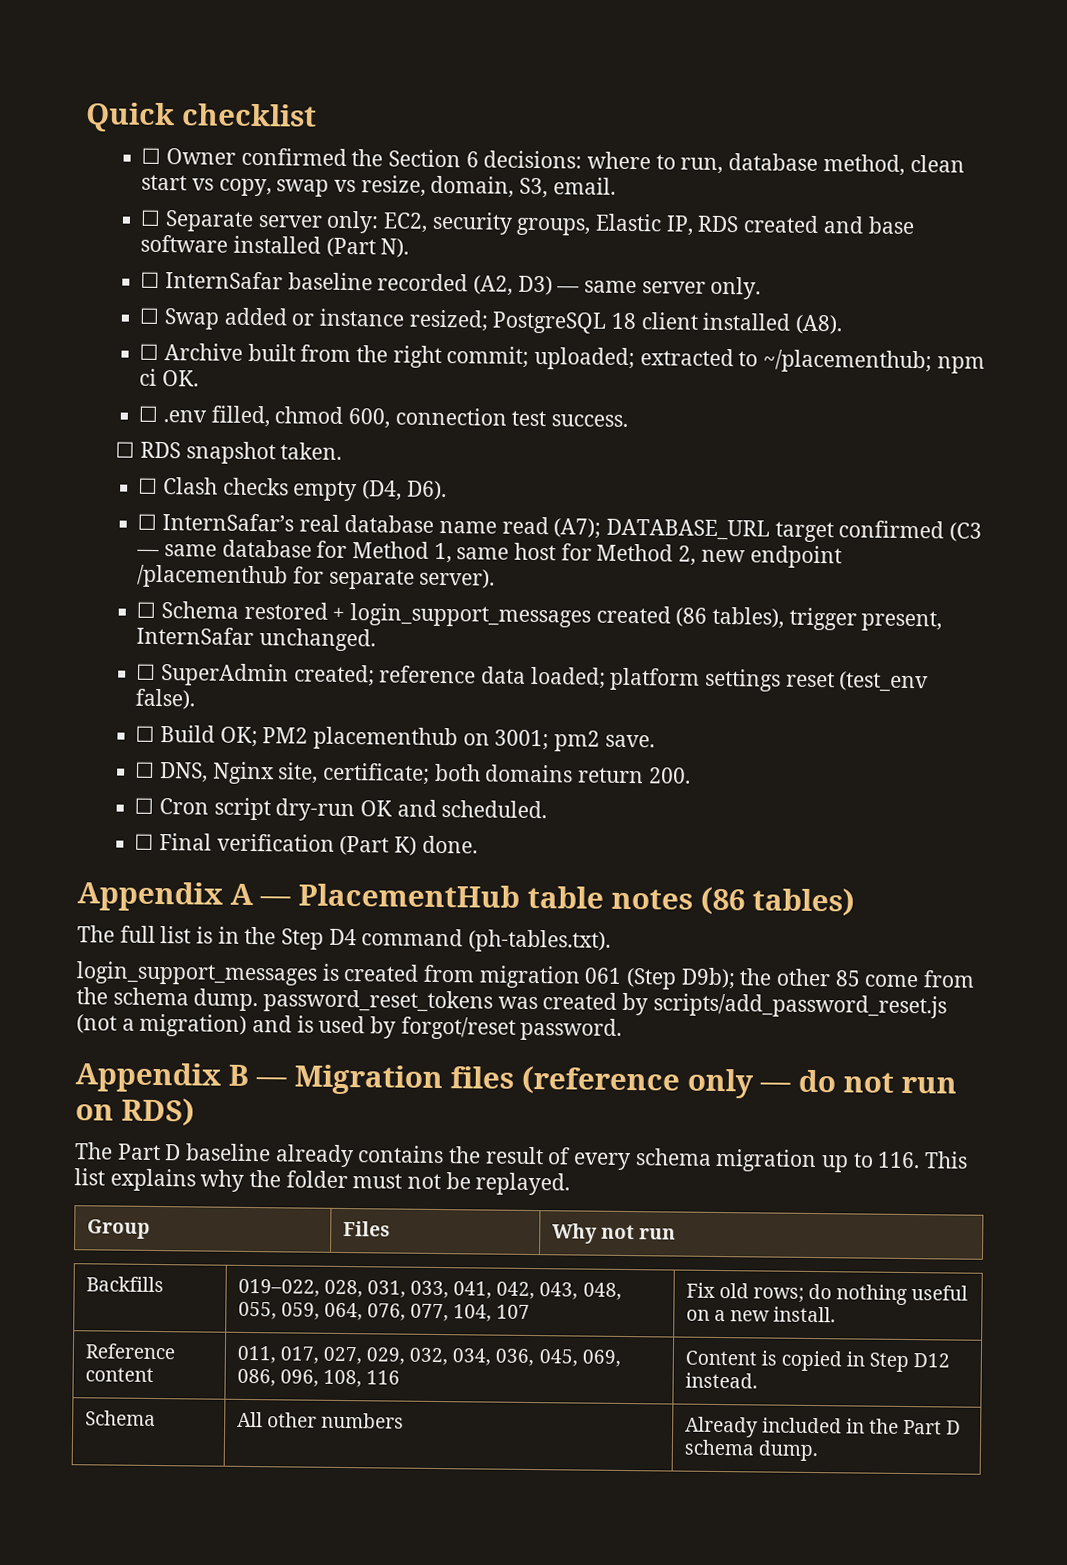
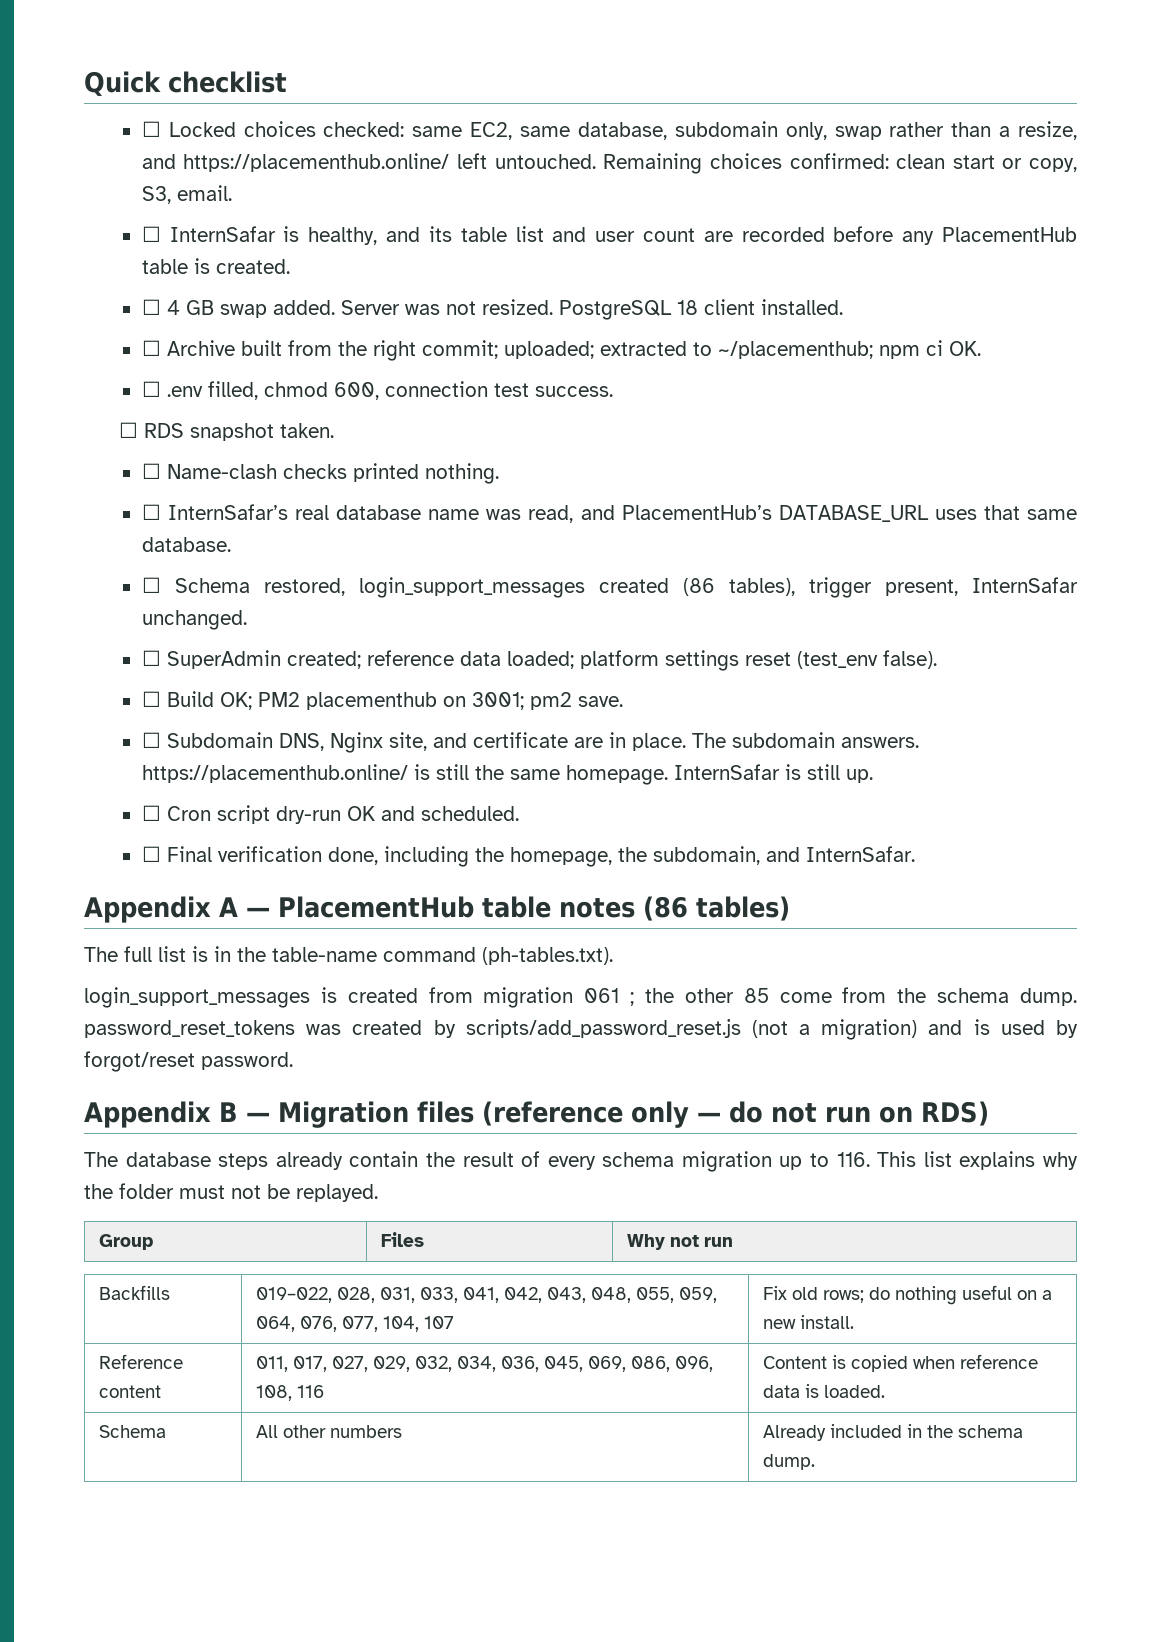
[166,147,965,176] [141,174,616,199] [140,209,915,236] [140,234,410,258] [140,271,762,300] [139,307,489,332] Owner confirmed the Section 6 decisions: where to run, database method, clean start vs copy, swap vs resize, domain, S3, email. // ☐ Separate server only: EC2, security groups, Elastic IP, RDS created and base software installed (Part N). // ☐ InternSafar baseline recorded (A2, D3) — same server only. // ☐ Swap added or instance resized; -> [168,121,1078,140] [141,153,1078,174] [141,185,232,204] [141,226,1077,245] [141,258,290,274] [141,299,553,318] Locked choices checked: same EC2, same database, subdomain only, swap rather than a resize, and https://placementhub.online/ left untouched. Remaining choices confirmed: clean start or copy, S3, email. // ☐ InternSafar is healthy, and its table list and user count are recorded before any PlacementHub table is created. // ☐ 4 GB swap added. Server was not resized.
[702,312,843,335] installed (A8). -> [760,299,843,315] installed.
[163,477,447,502] Clash checks empty (D4, D6). -> [166,463,499,484] Name-clash checks printed nothing.
[501,516,983,543] [136,539,842,569] [137,564,496,590] read (A7); DATABASE_URL target confirmed (C3 — same database for Method 1, same host for Method 2, new endpoint /placementhub for separate server). -> [486,505,1077,523] [141,537,231,552] was read, and PlacementHub’s DATABASE_URL uses that same database.
[243,601,346,620] restored + -> [263,578,345,596] restored,
(156, 769) none -> [166,732,273,748] Subdomain
[322,762,691,785] certificate; both domains return 200. -> [432,732,919,751] [141,764,873,785] and certificate are in place. The subdomain answers. https://placementhub.online/ is still the same homepage. InternSafar is still up.
[339,835,478,856] (Part K) done. -> [327,846,915,867] done, including the homepage, the subdomain, and InternSafar.
[281,928,357,950] Step D4 -> [272,947,377,962] table-name
[626,967,736,990] (Step D9b); -> [630,992,635,1006] ;
[116,1143,445,1168] Part D baseline already contains -> [125,1151,419,1170] database steps already contain
[846,1351,951,1373] [684,1372,758,1389] in Step D12 instead. -> [913,1354,1039,1369] [763,1384,886,1398] when reference data is loaded.
[903,1419,962,1435] Part D -> (954, 1431) none

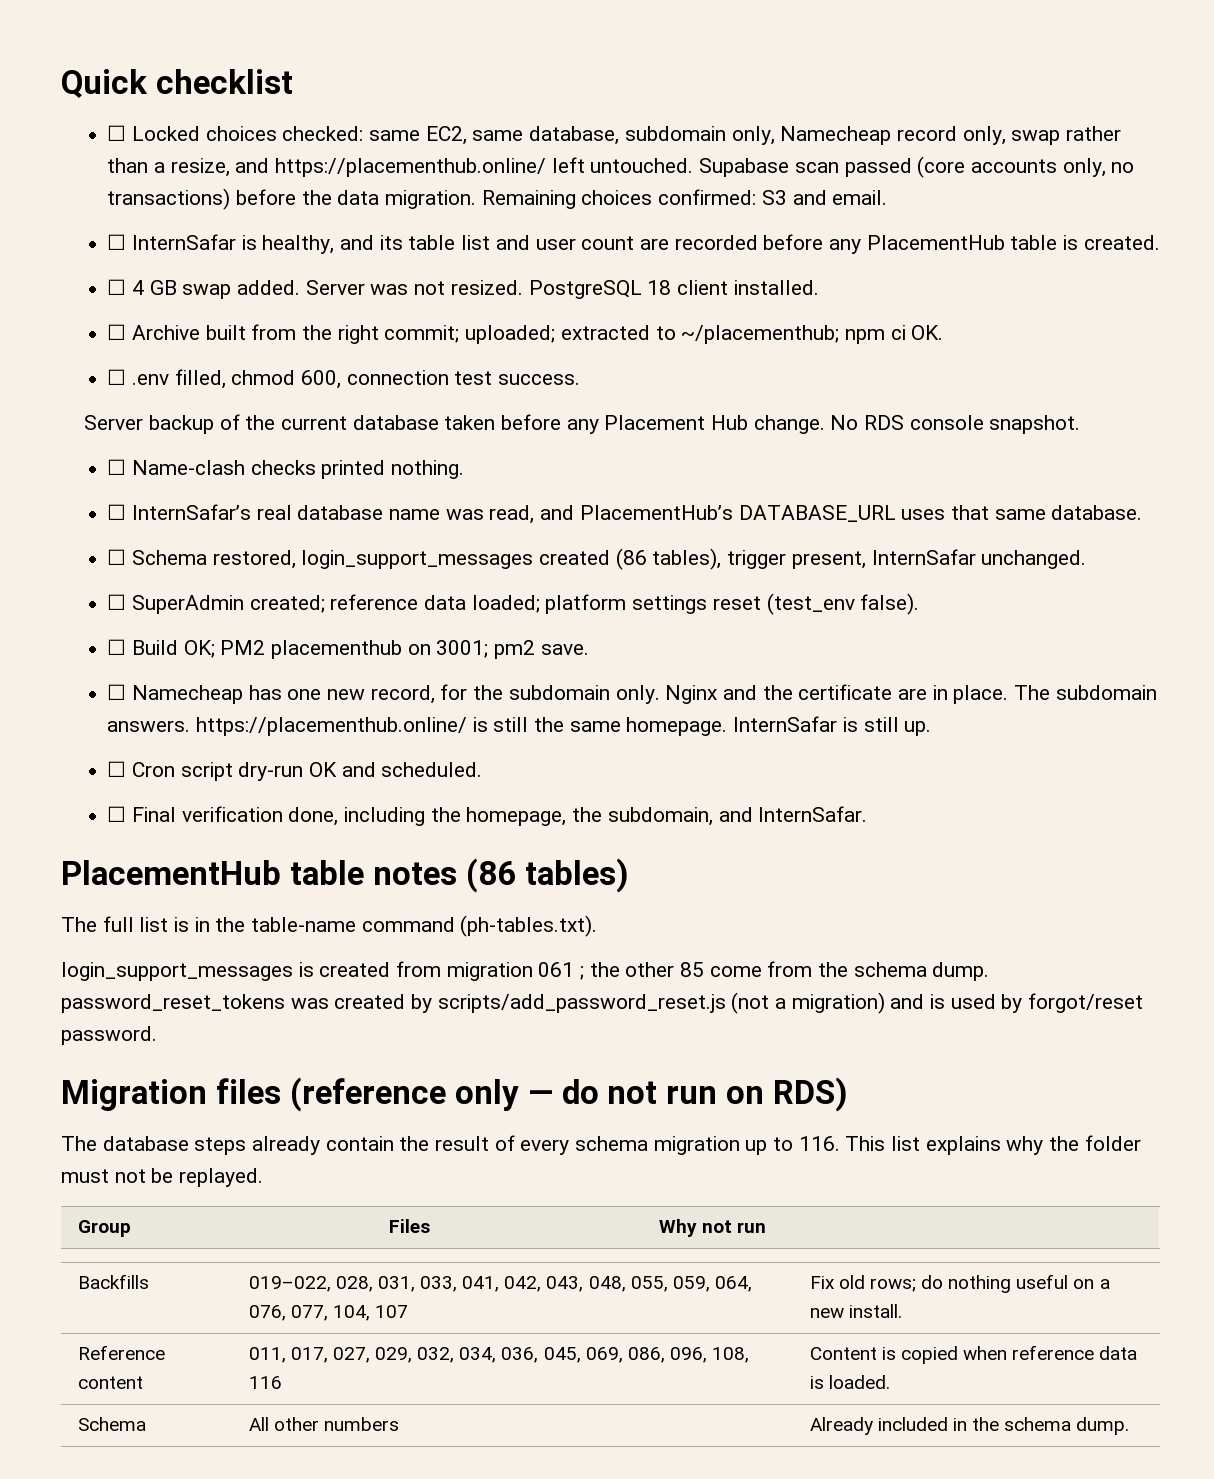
(827, 131) none -> [780,126,1006,145] Namecheap record only,
[603,153,1078,174] [141,186,171,204] Remaining choices confirmed: clean start or copy, S3, -> [699,156,1135,178] [107,188,827,210] Supabase scan passed (core accounts only, no transactions) before the data migration. Remaining choices confirmed: S3 and
[119,422,335,441] ☐ RDS snapshot taken. -> [84,414,1081,434] Server backup of the current database taken before any Placement Hub change. No RDS console snapshot.
[166,732,467,753] Subdomain DNS, Nginx site, and -> [132,684,793,704] Namecheap has one new record, for the subdomain only. Nginx and the
[84,896,270,923] Appendix A — -> (868, 814) none
[84,1101,270,1128] Appendix B — -> (157, 1035) none

